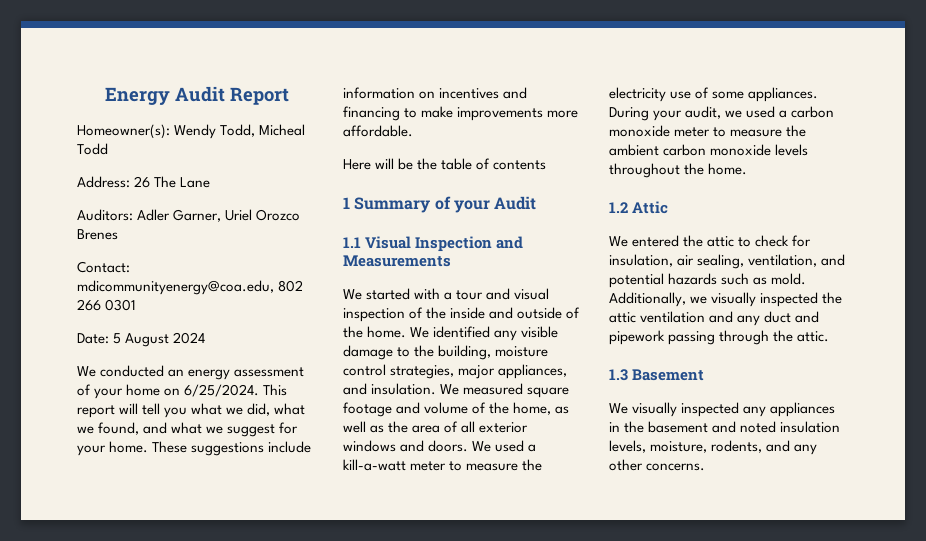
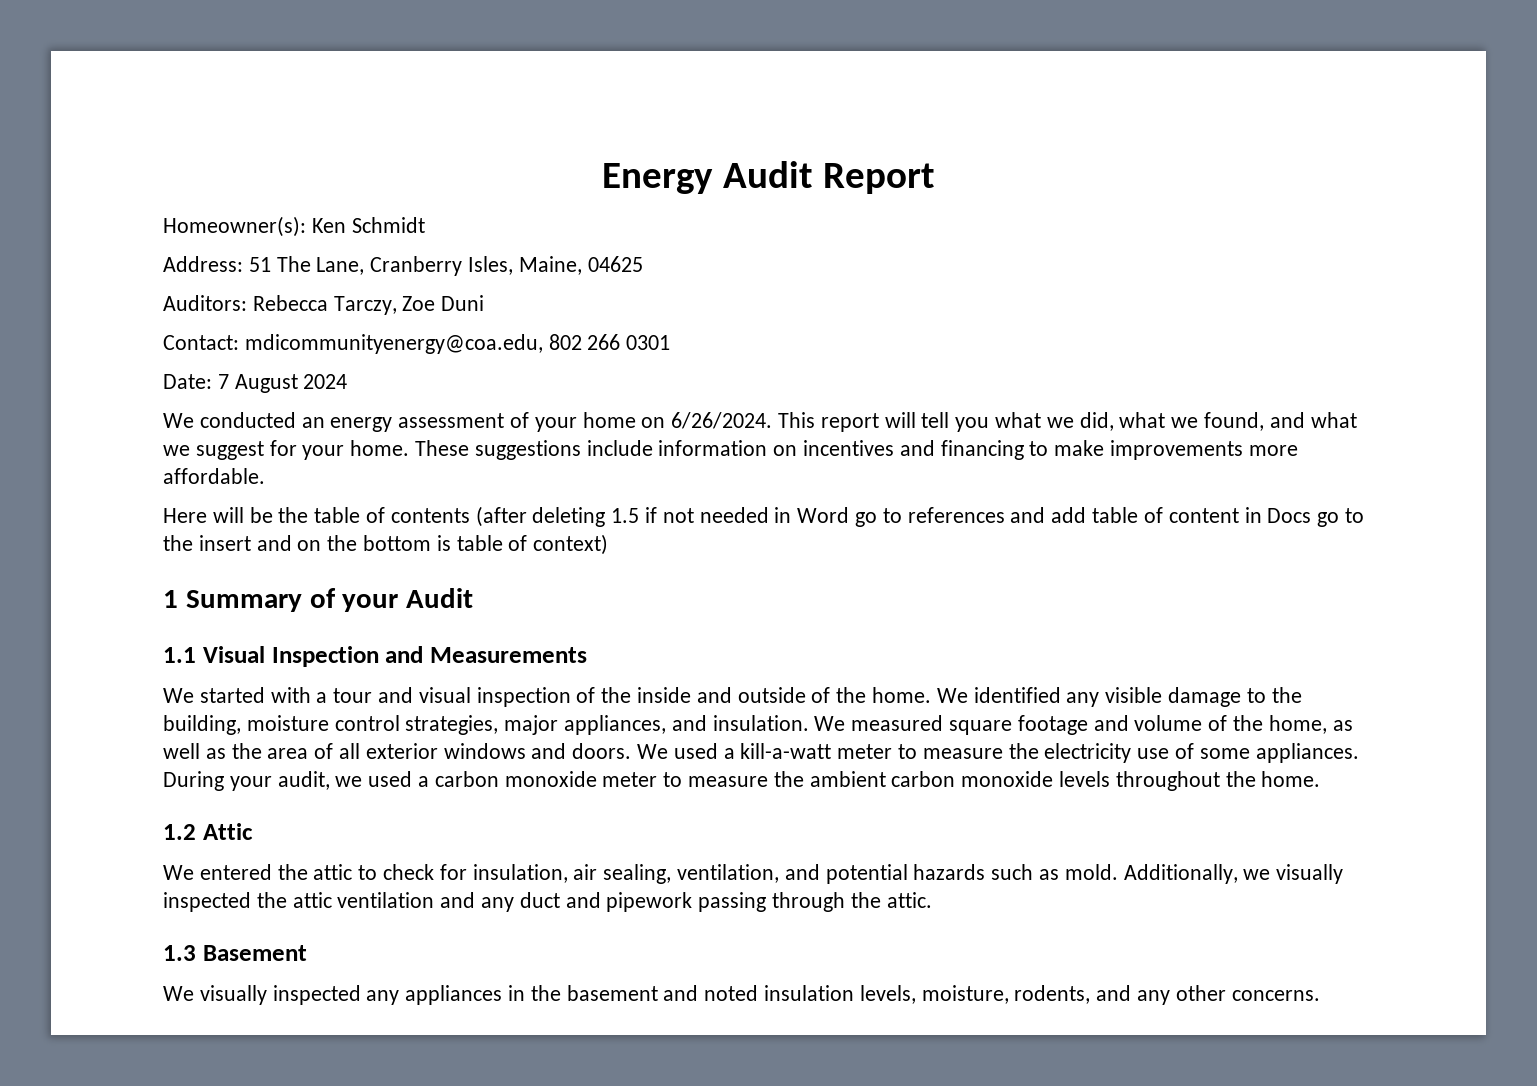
[174,124,306,139] [77,143,108,155] [77,176,211,188] [77,209,301,222] [77,229,118,240] Wendy Todd, Micheal Todd // Address: 26 The Lane // Auditors: Adler Garner, Uriel Orozco Brenes -> [311,217,425,233] [163,256,643,276] [163,295,485,315] Ken Schmidt // Address: 51 The Lane, Cranberry Isles, Maine, 04625 // Auditors: Rebecca Tarczy, Zoe Duni
[113,333,122,344] 5 -> [217,374,229,389] 7
[184,384,260,397] 6/25/2024. -> [671,412,773,429] 6/26/2024.
(547, 165) none -> [475,506,1364,527] [163,534,609,555] (after deleting 1.5 if not needed in Word go to references and add table of content in Docs go to the insert and on the bottom is table of context)

